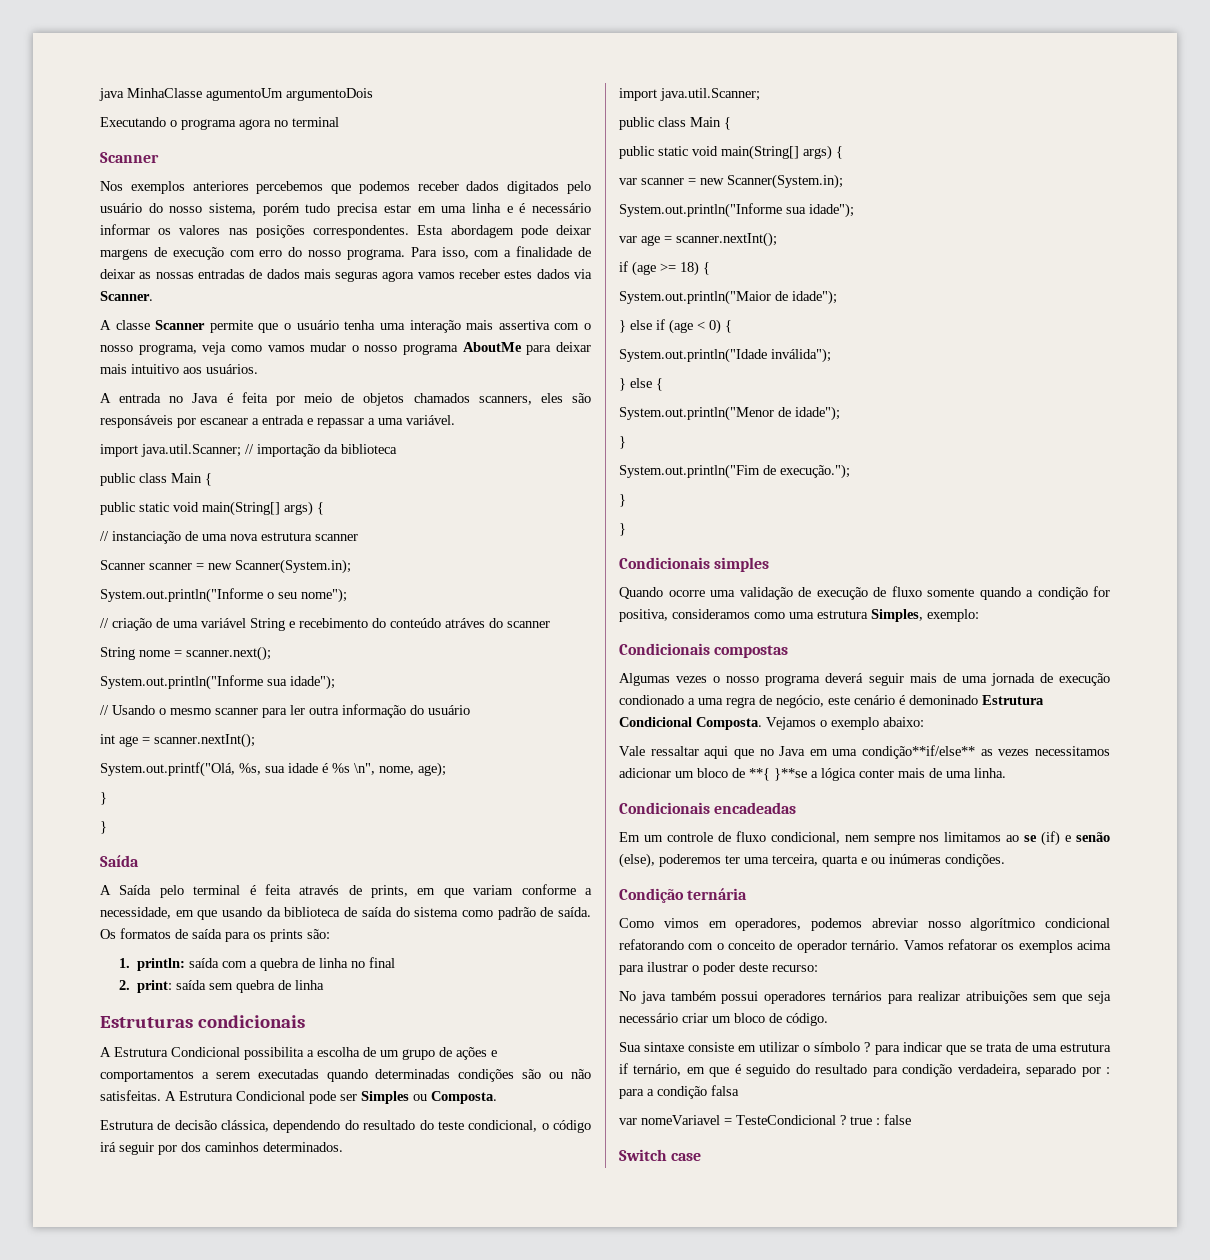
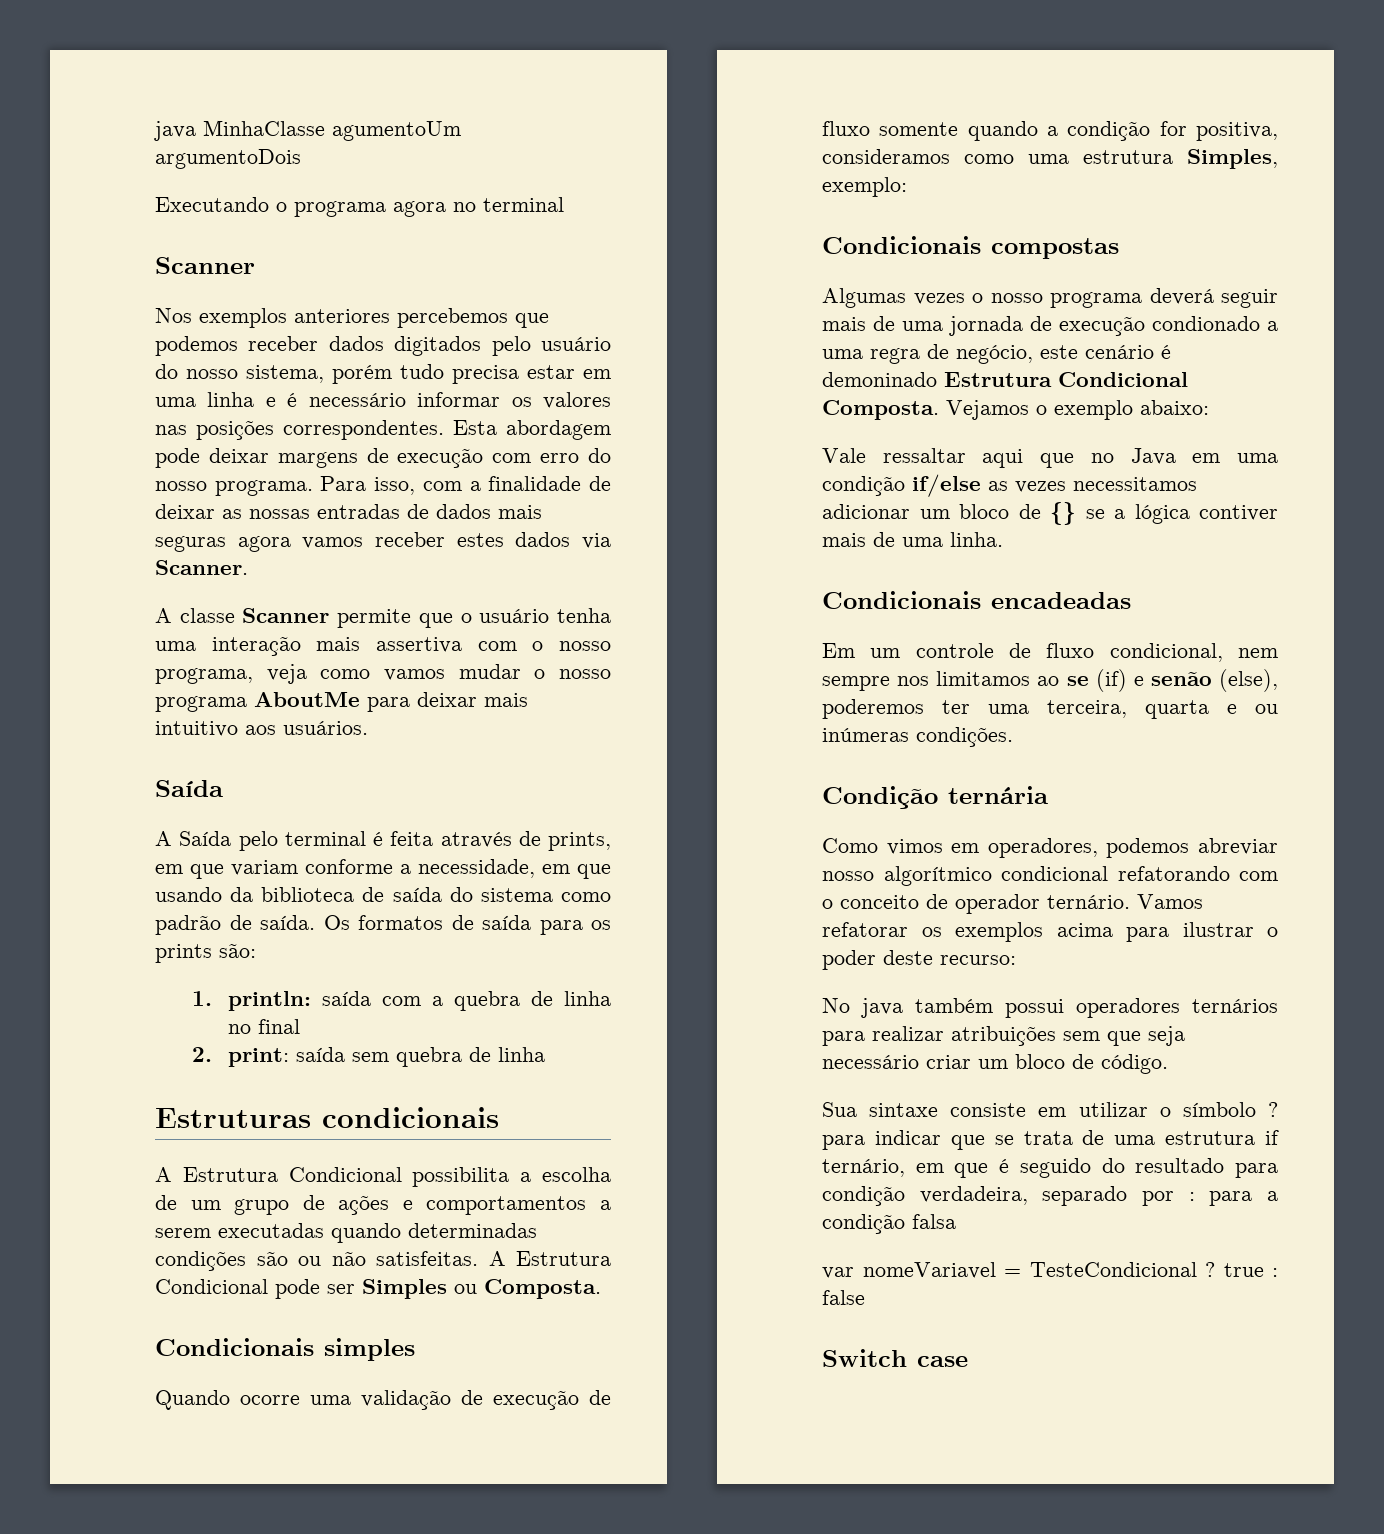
[100,392,591,406] [100,415,455,428] [100,444,397,457] [100,473,212,486] [100,501,324,516] [100,531,358,544] [100,559,351,574] [100,588,347,603] [100,618,550,631] [100,646,271,661] [100,675,335,690] [100,704,470,718] [100,733,255,748] [100,762,446,777] [100,792,107,805] [100,821,107,834] // A entrada no Java é feita por meio de objetos chamados scanners, eles são responsáveis por escanear a entrada e repassar a uma variável. // import java.util.Scanner; // importação da biblioteca // public class Main { // public static void main(String[] args) { // // instanciação de uma nova estrutura scanner // Scanner scanner = new Scanner(System.in); // System.out.println("Informe o seu nome"); // // criação de uma variável String e recebimento do conteúdo atráves do scanner // String nome = scanner.next(); // System.out.println("Informe sua idade"); // // Usando o mesmo scanner para ler outra informação do usuário // int age = scanner.nextInt(); // System.out.printf("Olá, %s, sua idade é %s \n", nome, age); // } // } -> (368, 728) none
[100,1120,591,1133] [100,1142,343,1155] [619,88,760,101] [619,117,731,130] [619,145,843,160] [619,174,843,189] [619,203,854,218] [619,232,777,247] [619,261,710,276] [619,290,837,305] [619,319,732,334] [619,348,831,363] [619,378,663,391] [619,406,840,421] [619,436,626,449] [619,464,850,479] [619,494,626,507] [619,523,626,536] // Estrutura de decisão clássica, dependendo do resultado do teste condicional, o código irá seguir por dos caminhos determinados. // import java.util.Scanner; // public class Main { // public static void main(String[] args) { // var scanner = new Scanner(System.in); // System.out.println("Informe sua idade"); // var age = scanner.nextInt(); // if (age >= 18) { // System.out.println("Maior de idade"); // } else if (age < 0) { // System.out.println("Idade inválida"); // } else { // System.out.println("Menor de idade"); // } // System.out.println("Fim de execução."); // } // } -> (601, 1289) none
[862,745,976,759] condição**if/else** -> [822,474,981,497] condição if/else
[749,768,807,781] **{ }**se -> [1050,502,1105,525] {} se
[859,769,894,778] conter -> [1199,505,1278,521] contiver

